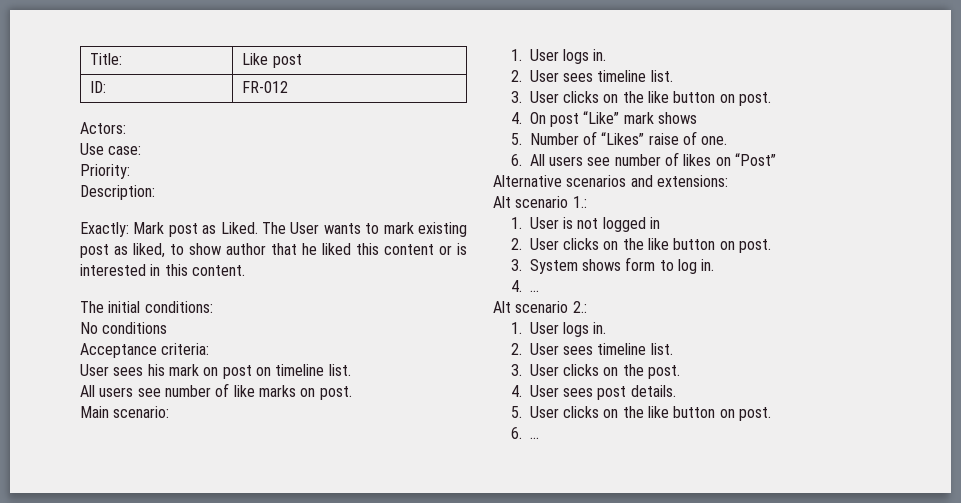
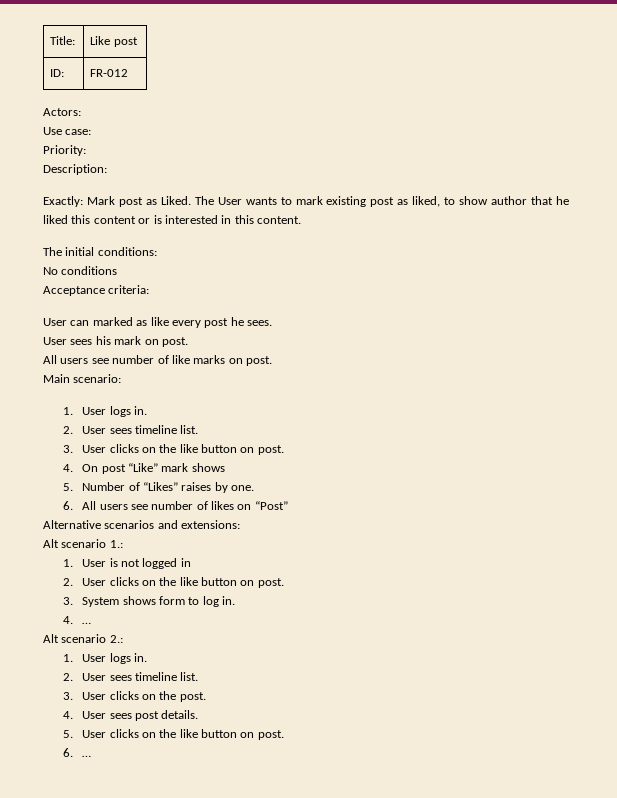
(210, 349) none -> [43,317,272,328] // User can marked as like every post he sees.
[222,364,351,379] post on timeline list. -> [161,337,188,347] post.
[648,131,697,145] raise of -> [181,482,228,493] raises by

